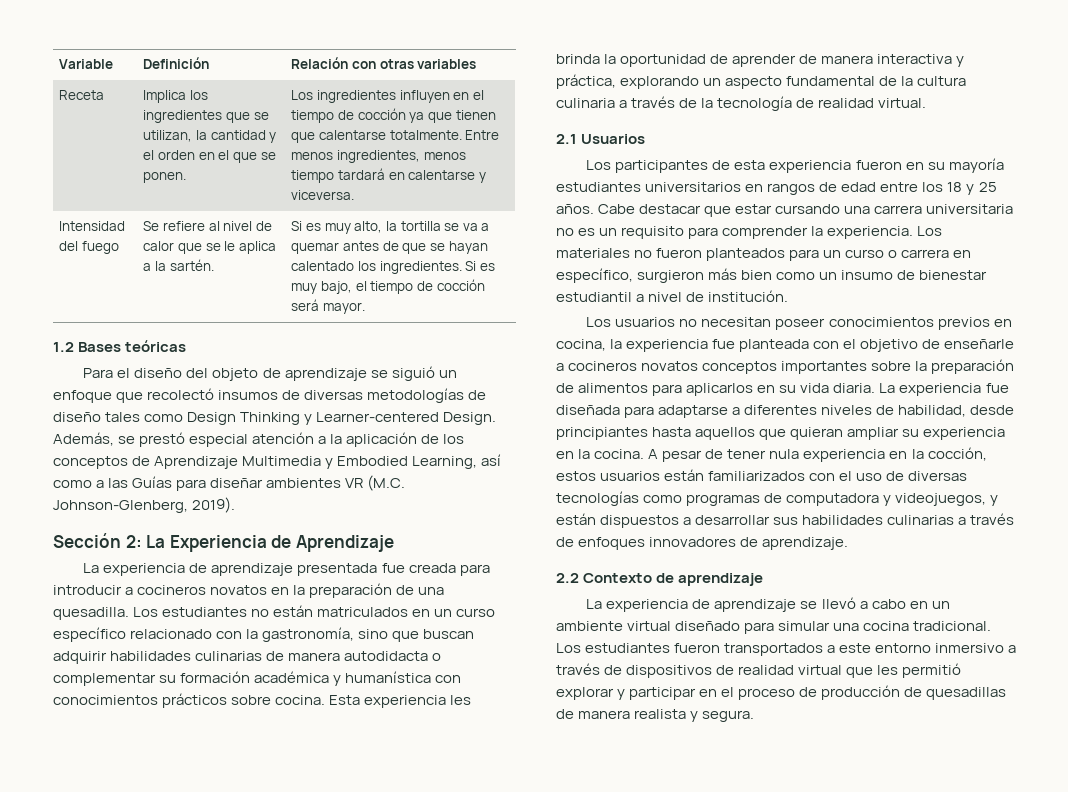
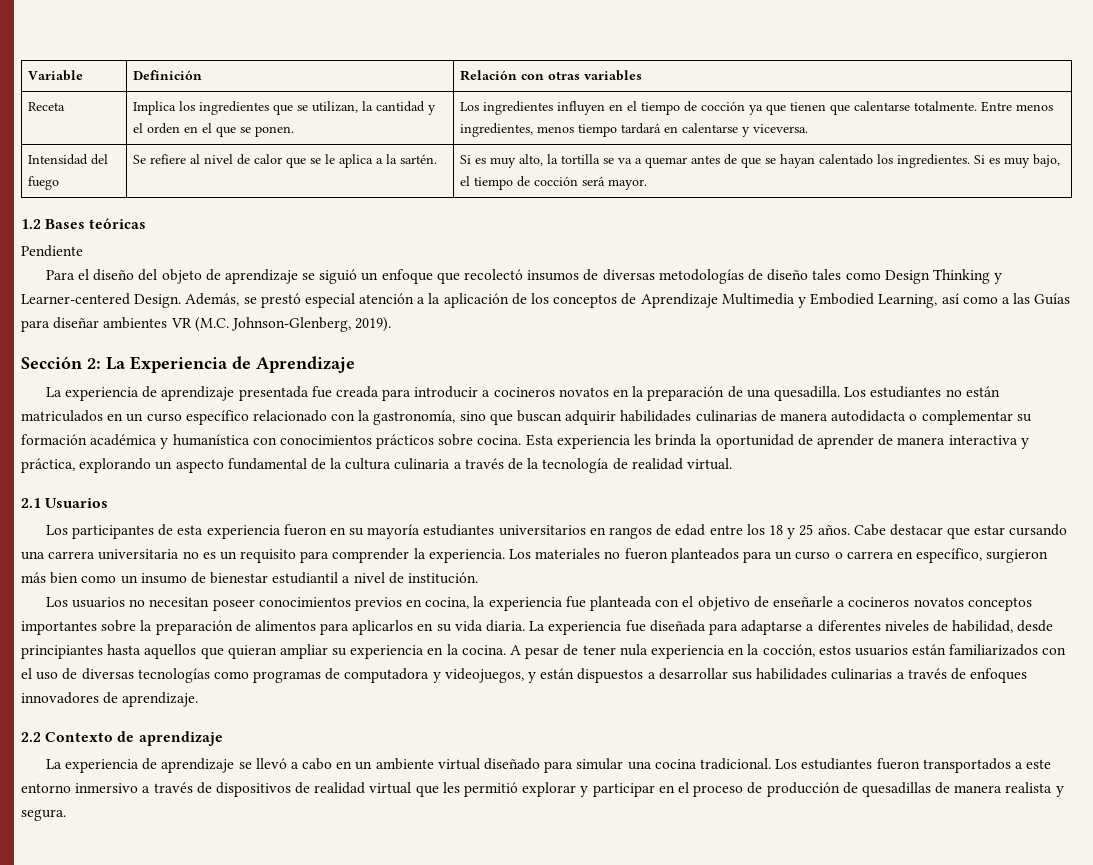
(187, 346) none -> [21,245,83,257] // Pendiente

